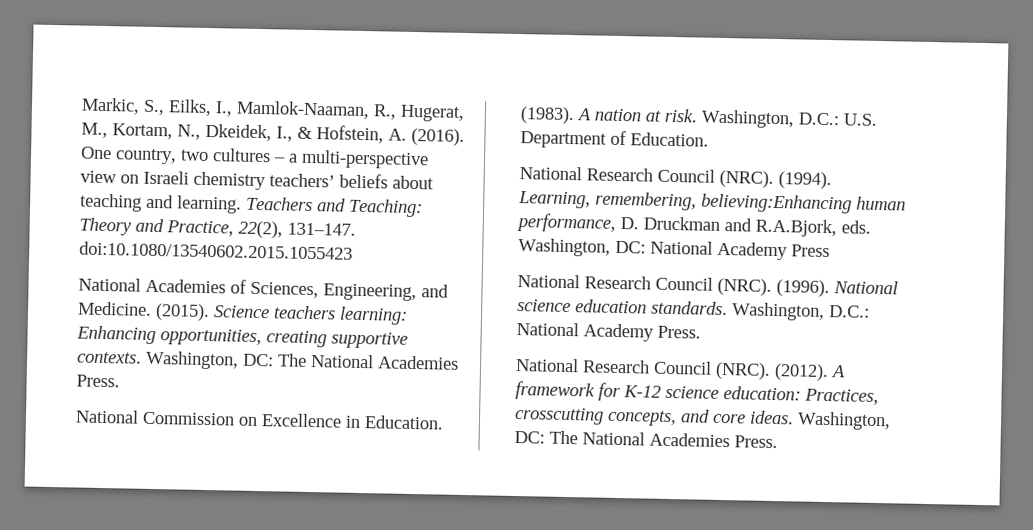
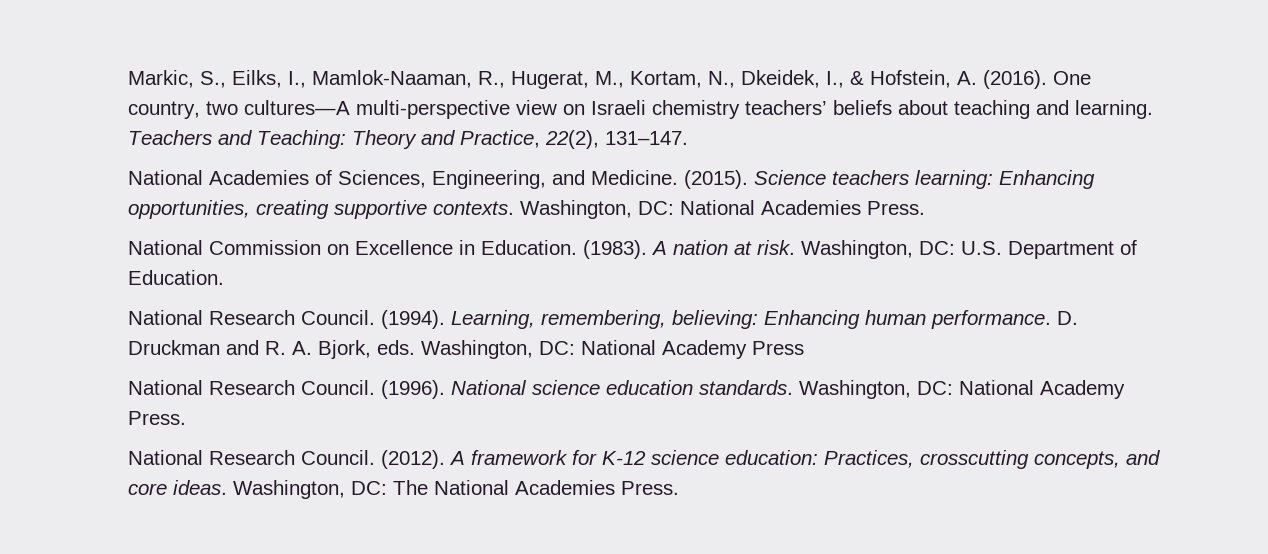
[212,148,299,163] cultures – a -> [243,100,350,115] cultures—A
[79,241,354,260] doi:10.1080/13540602.2015.1055423 -> (688, 138) none
[277,353,308,367] The -> (674, 208) none
[798,112,841,126] D.C.: -> [918,241,955,255] DC:
[657,168,775,188] Council (NRC). -> [300,310,375,325] Council.
[701,193,907,214] [516,213,838,238] believing:Enhancing human performance, D. Druckman and R.A.Bjork, -> [671,310,1078,329] [127,340,371,359] believing: Enhancing human performance. D. Druckman and R. A. Bjork,
[655,276,773,296] Council (NRC). -> [300,380,375,395] Council.
[829,305,871,318] D.C.: -> [916,381,953,395] DC:
[653,360,772,380] Council (NRC). -> [300,450,375,465] Council.

